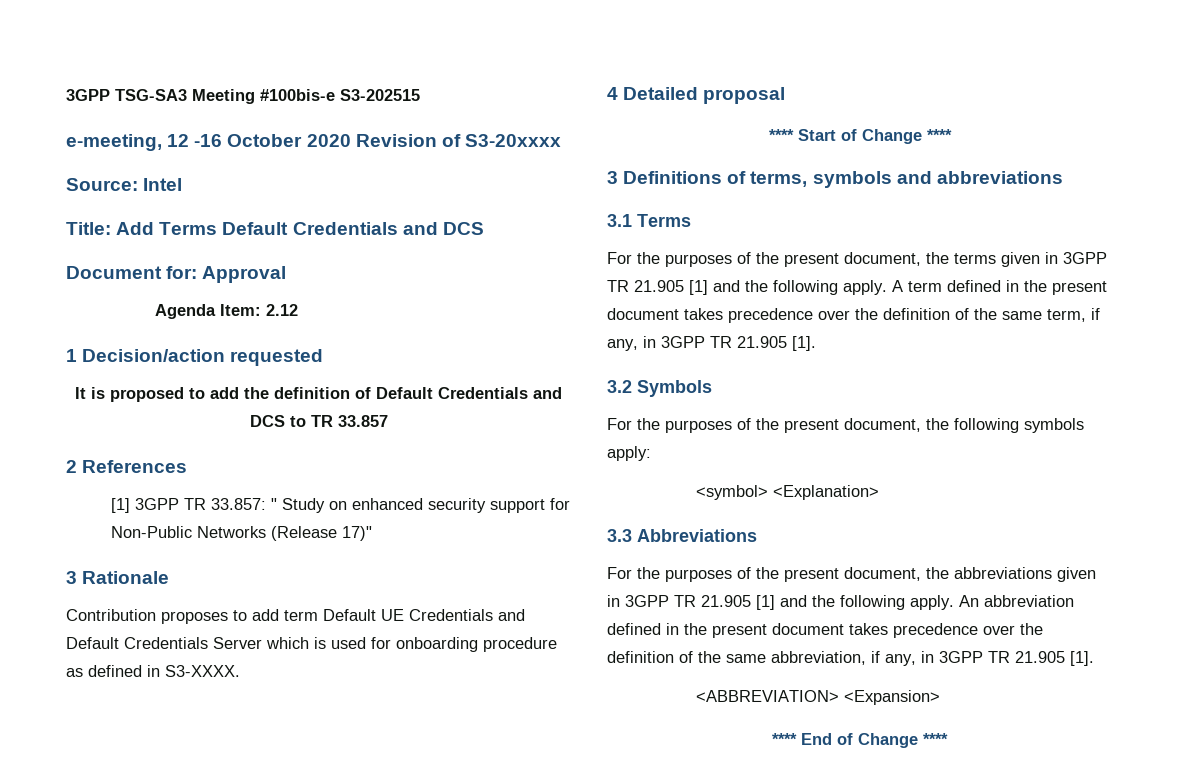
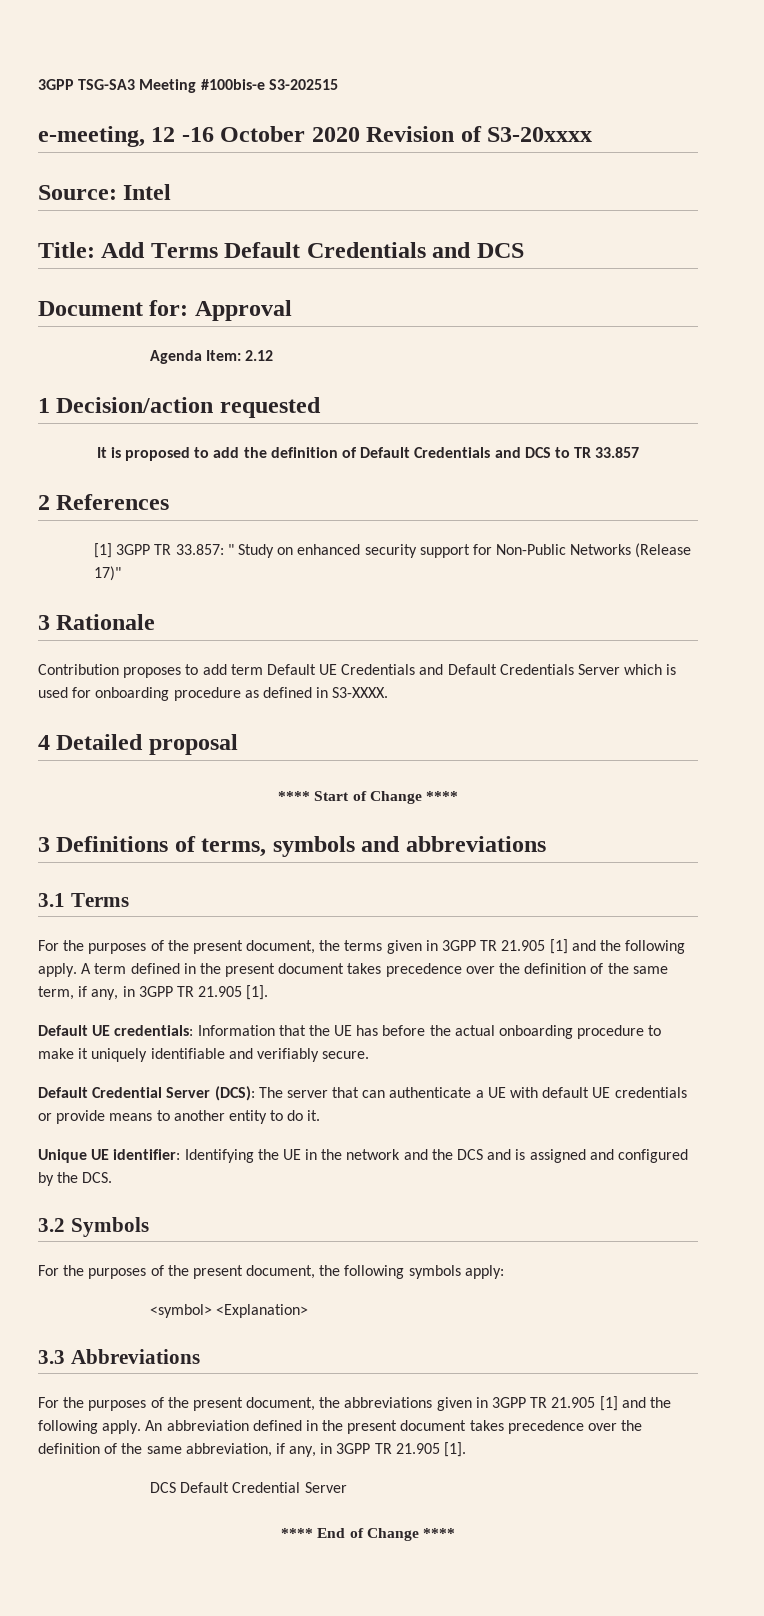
(816, 343) none -> [38,1025,662,1039] [38,1048,370,1062] [38,1086,687,1101] [38,1110,321,1124] [38,1149,688,1163] [38,1172,113,1186] // Default UE credentials: Information that the UE has before the actual onboarding procedure to make it uniquely identifiable and verifiably secure. // Default Credential Server (DCS): The server that can authenticate a UE with default UE credentials or provide means to another entity to do it. // Unique UE identifier: Identifying the UE in the network and the DCS and is assigned and configured by the DCS.
[696,690,941,705] <ABBREVIATION> <Expansion> -> [150,1482,347,1493] DCS Default Credential Server

